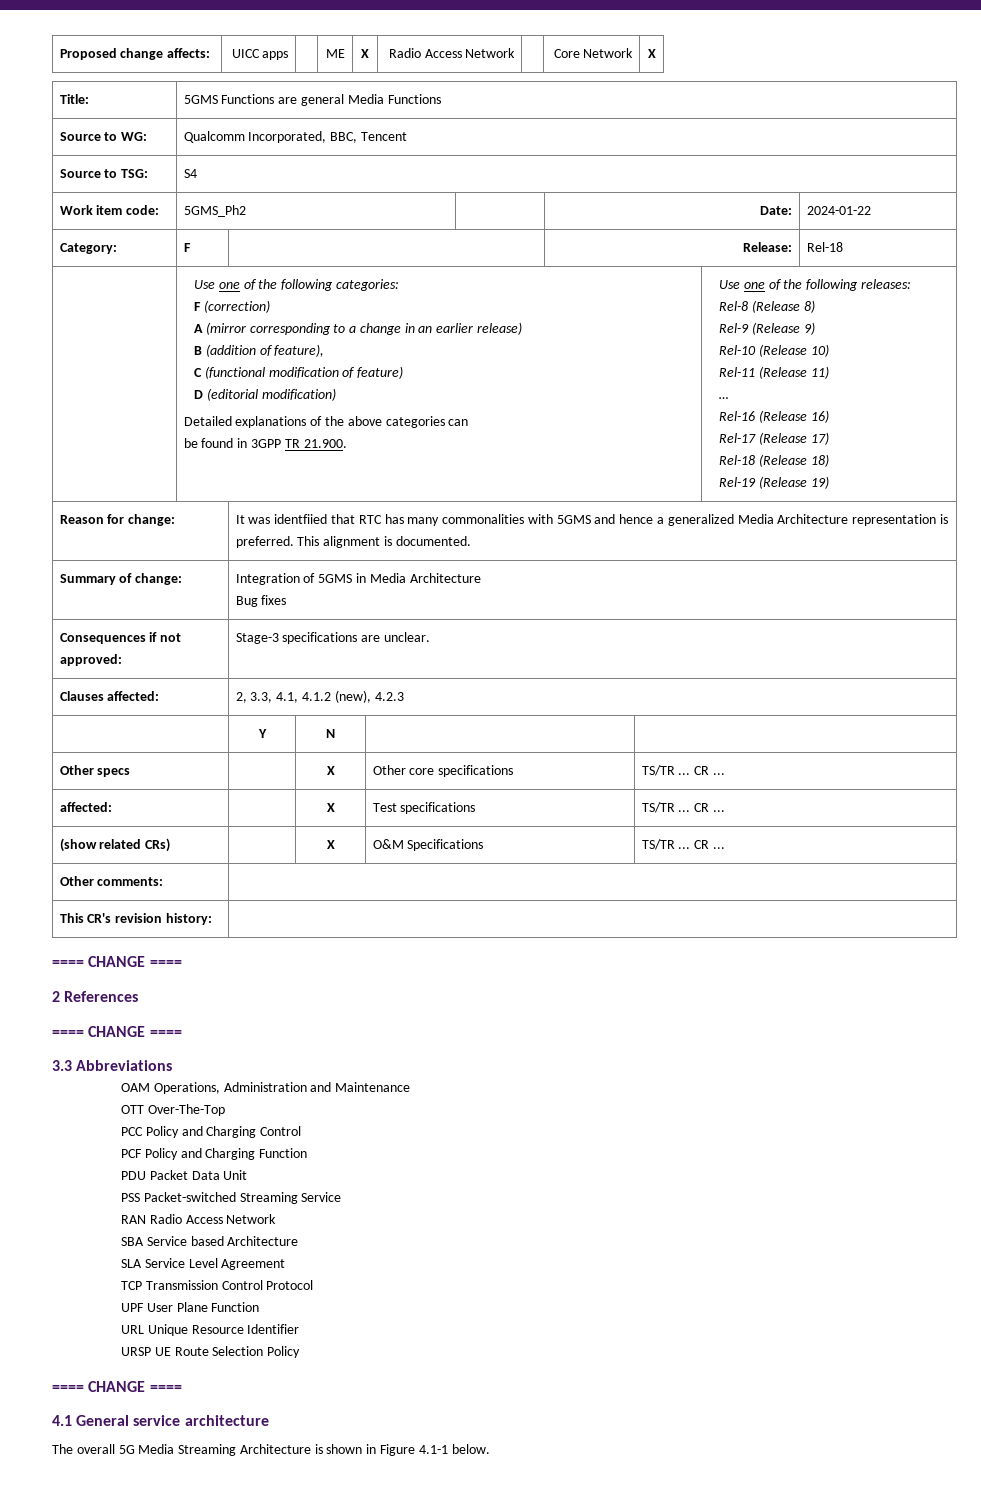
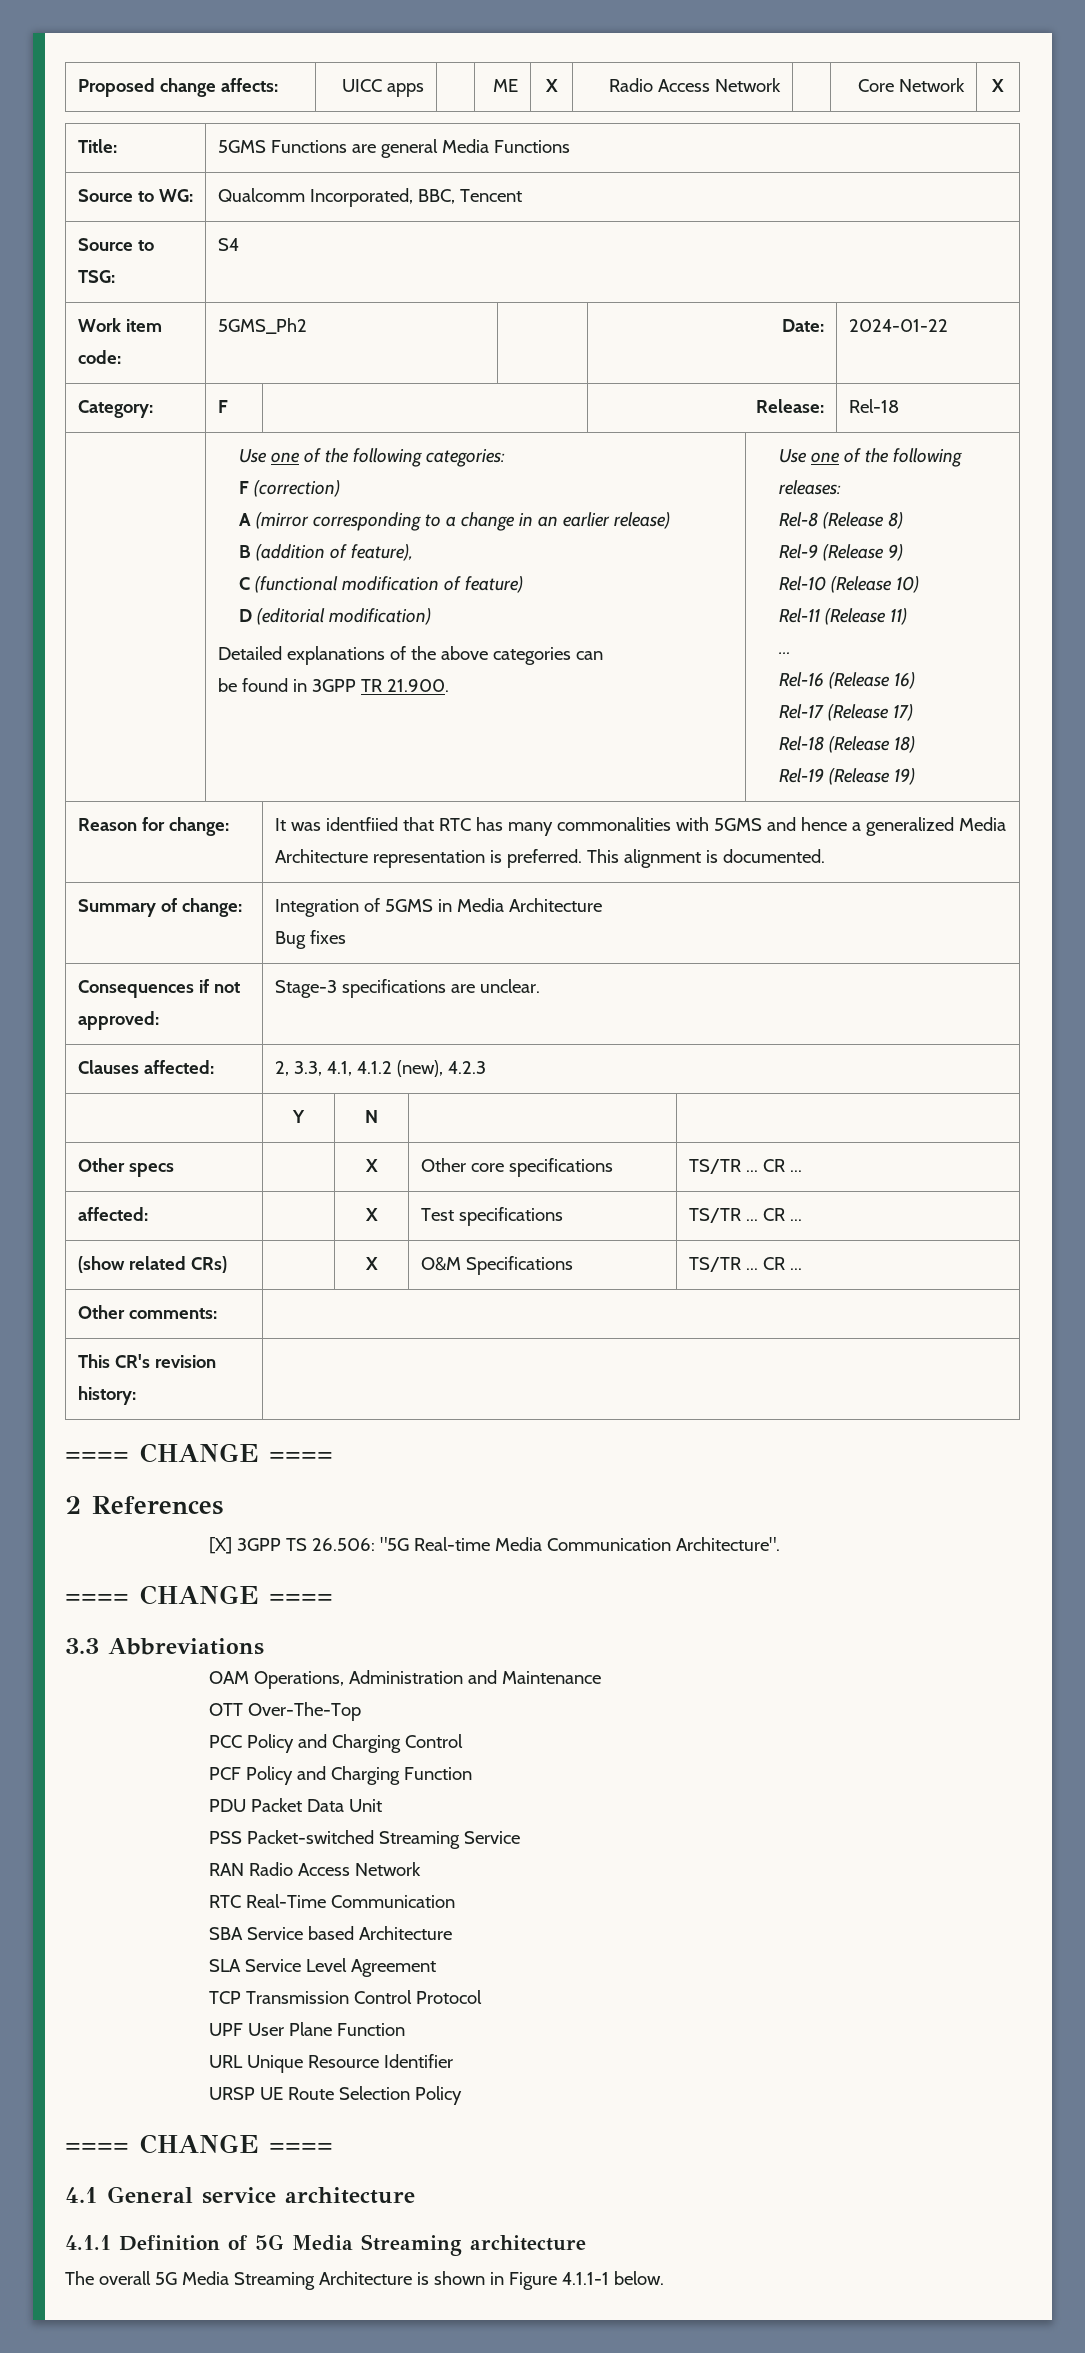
(139, 996) none -> [209,1537,781,1554] // [X] 3GPP TS 26.506: "5G Real-time Media Communication Architecture".
(277, 1219) none -> [209,1894,456,1908] // RTC Real-Time Communication
(269, 1420) none -> [65,2234,586,2256] // 4.1.1 Definition of 5G Media Streaming architecture
[418,1445,448,1454] 4.1-1 -> [561,2272,609,2285] 4.1.1-1

